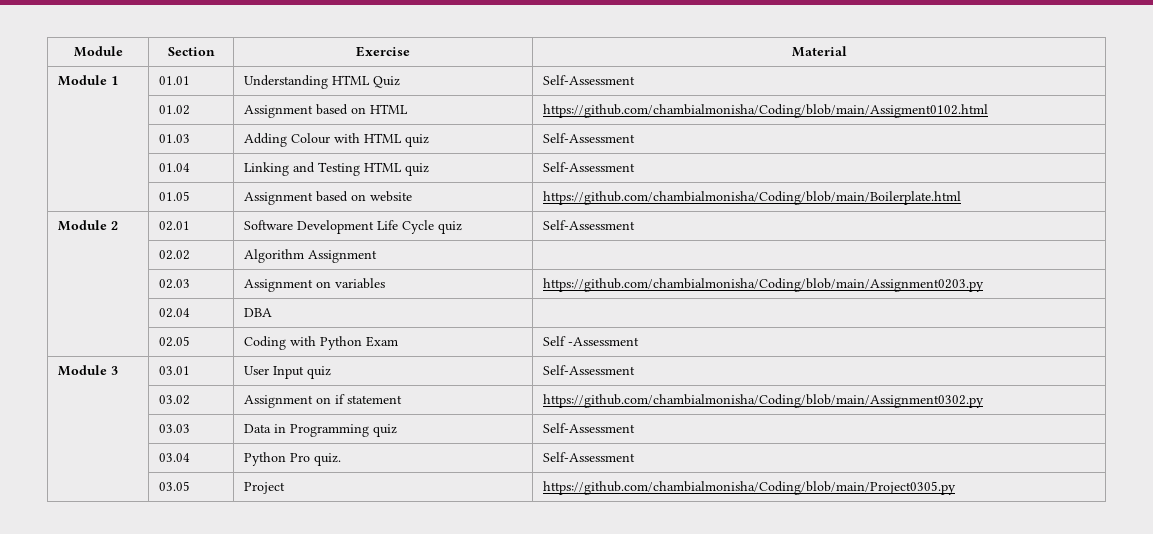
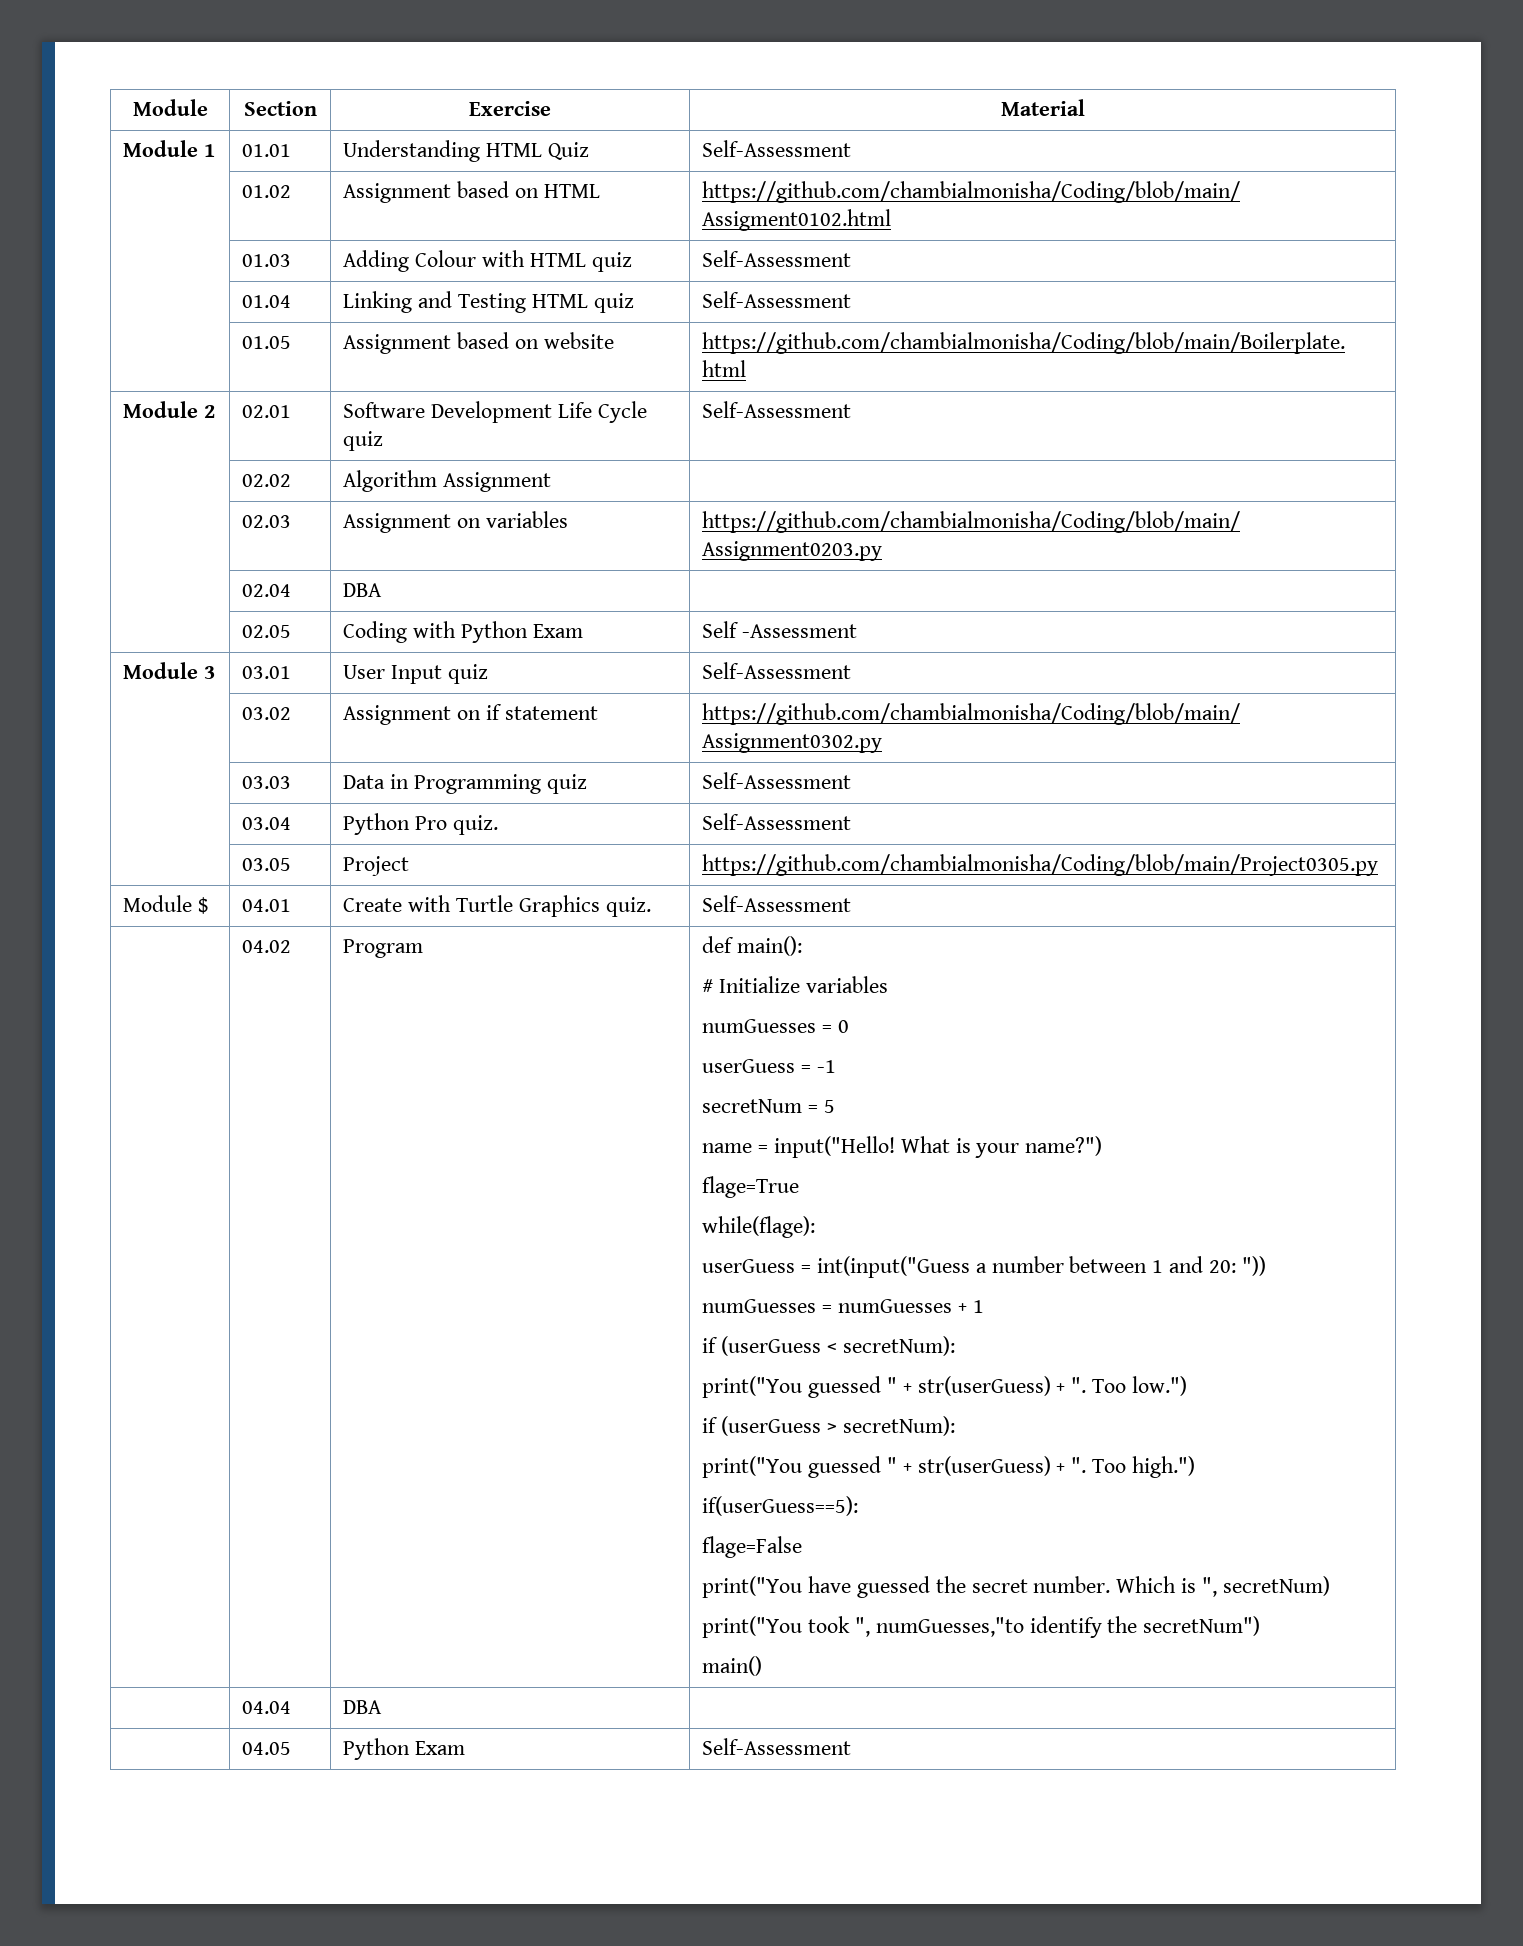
(956, 488) none -> [123,895,210,914] [242,899,292,912] [343,895,651,917] [702,895,852,912] [242,940,292,953] [343,939,424,958] [702,936,803,956] [702,976,889,993] [702,1019,850,1033] [702,1059,837,1073] [702,1099,836,1113] [702,1136,1103,1158] [702,1176,800,1198] [702,1216,816,1238] [702,1256,1266,1278] [702,1299,984,1313] [702,1336,955,1356] [702,1376,1187,1398] [702,1416,955,1436] [702,1456,1195,1478] [702,1496,859,1516] [702,1536,803,1558] [702,1576,1330,1598] [702,1616,1261,1638] [702,1656,763,1676] [242,1701,292,1714] [343,1700,383,1714] [242,1742,292,1755] [343,1738,466,1760] [702,1738,852,1755] // Module $ | 04.01 | Create with Turtle Graphics quiz. | Self-Assessment // | 04.02 | Program | def main(): // # Initialize variables // numGuesses = 0 // userGuess = -1 // secretNum = 5 // name = input("Hello! What is your name?") // flage=True // while(flage): // userGuess = int(input("Guess a number between 1 and 20: ")) // numGuesses = numGuesses + 1 // if (userGuess < secretNum): // print("You guessed " + str(userGuess) + ". Too low.") // if (userGuess > secretNum): // print("You guessed " + str(userGuess) + ". Too high.") // if(userGuess==5): // flage=False // print("You have guessed the secret number. Which is ", secretNum) // print("You took ", numGuesses,"to identify the secretNum") // main() // | 04.04 | DBA | // | 04.05 | Python Exam | Self-Assessment

